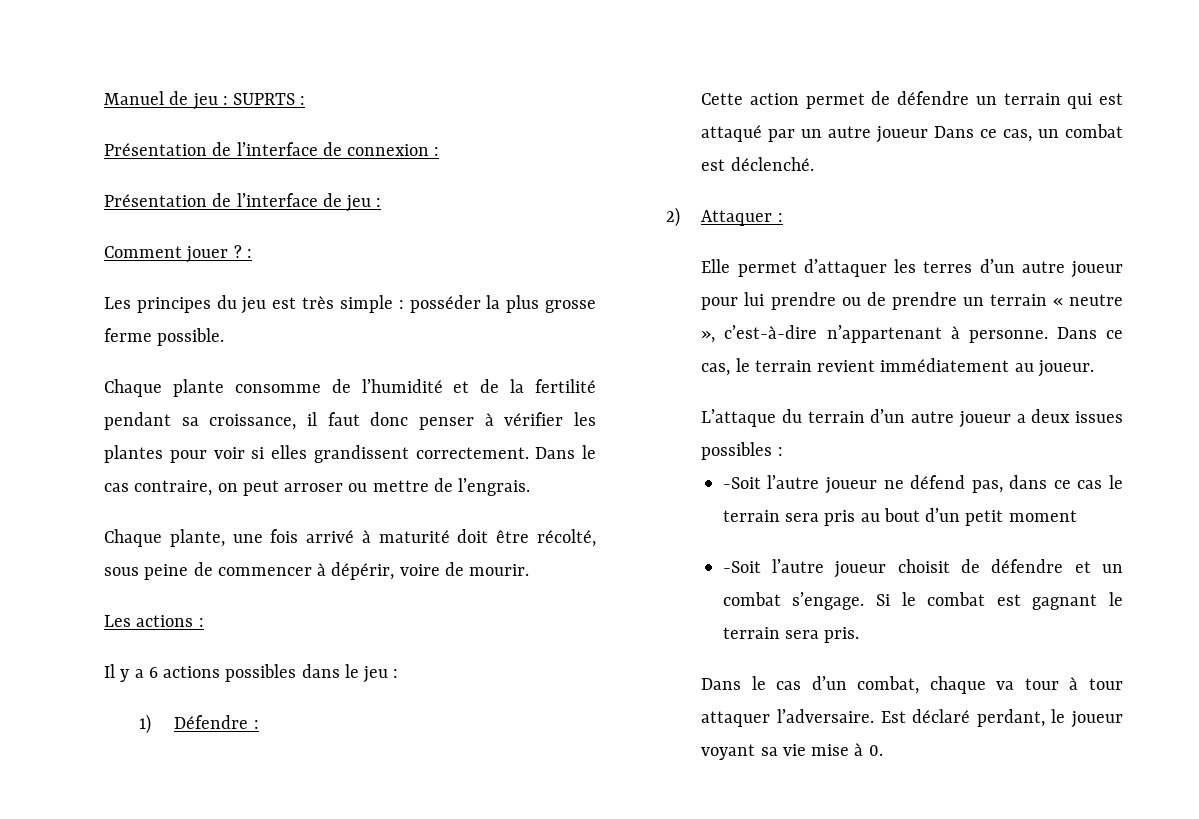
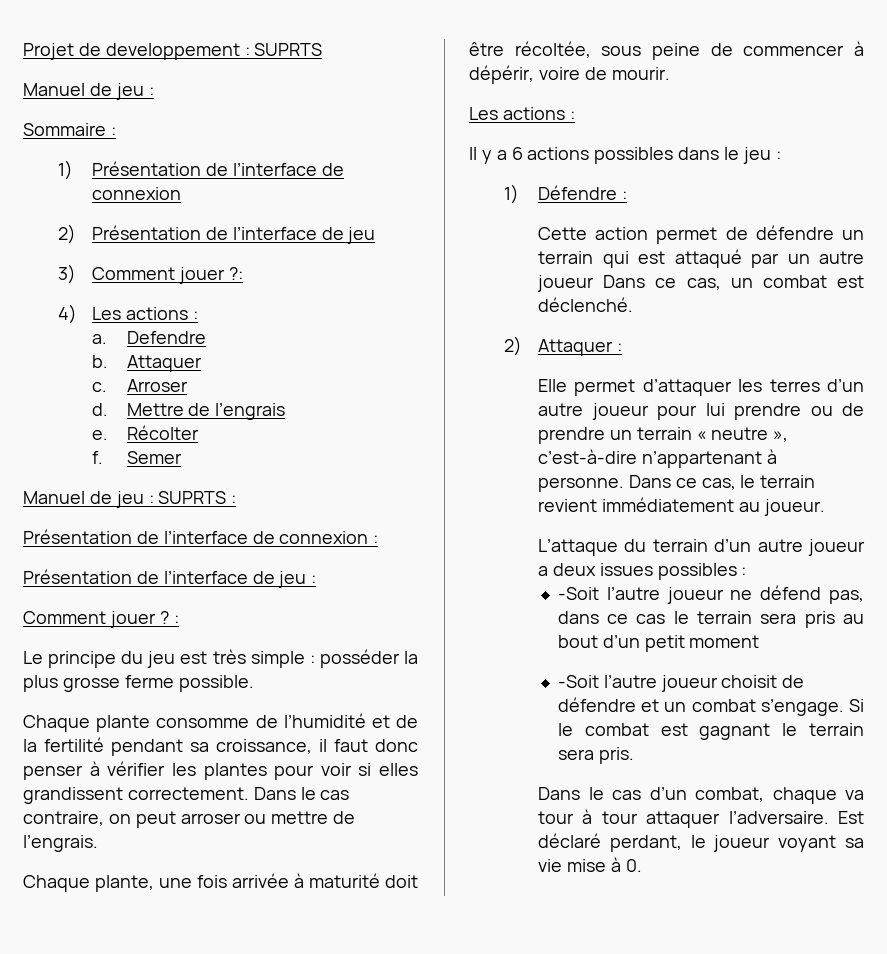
(104, 98) none -> [23,43,323,60] [23,83,154,100] [23,123,116,136] [57,160,344,180] [92,187,182,200] [57,224,376,244] [57,264,243,284] [57,304,198,324] [92,331,206,344] [92,355,202,372] [92,379,188,392] [92,403,286,420] [92,425,199,440] [92,451,182,464] Projet de developpement : SUPRTS // Manuel de jeu : // Sommaire : // 1) Présentation de l’interface de connexion // 2) Présentation de l’interface de jeu // 3) Comment jouer ?: // 4) Les actions : // a. Defendre // b. Attaquer // c. Arroser // d. Mettre de l’engrais // e. Récolter // f. Semer //
[104,297,211,313] Les principes -> [23,651,117,668] Le principe
[306,530,355,543] arrivé -> [232,873,289,888] arrivée
[537,529,596,547] récolté, -> [514,41,591,58] récoltée,

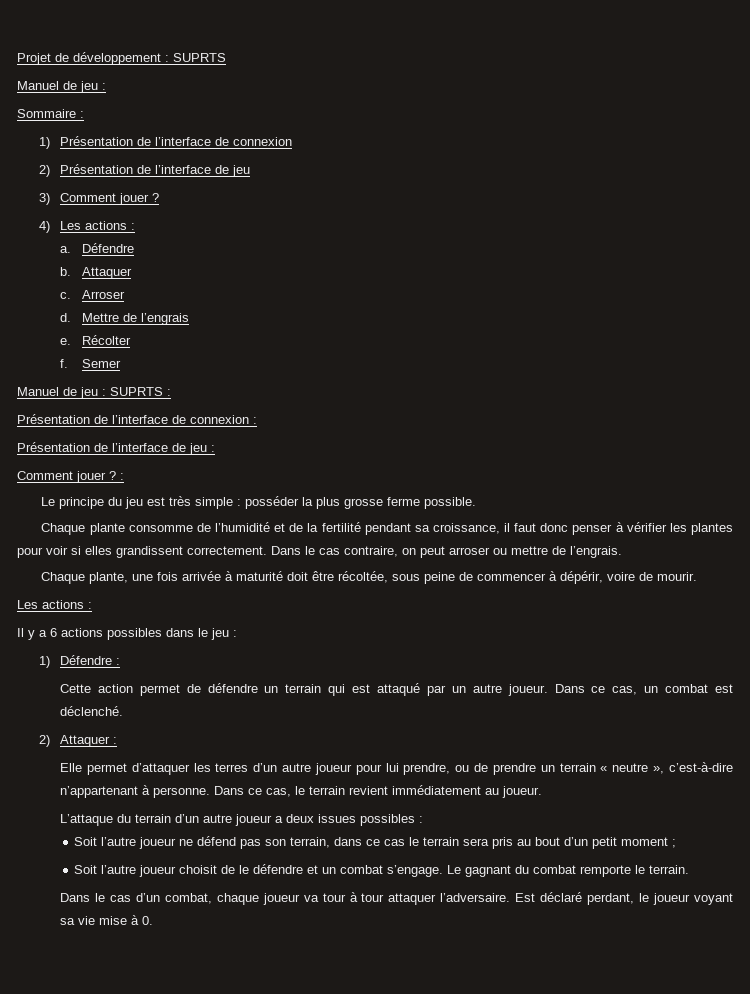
[105,43,240,60] developpement -> [73,52,161,65] développement
[228,267,243,280] ?: -> [152,193,160,202] ?
[126,331,206,344] Defendre -> [81,243,134,253] Défendre
[537,275,595,292] joueur -> [507,684,548,696] joueur.
[734,403,802,420] prendre -> [403,763,451,775] prendre,
[557,587,599,600] -Soit -> [74,837,98,846] Soit
[829,590,864,604] pas, -> [240,837,331,849] pas son terrain,
[557,675,599,688] // -Soit -> [672,839,677,848] [74,865,98,874] ; // Soit
(805, 681) none -> [239,865,250,874] le
[849,699,864,712] [557,723,864,740] [557,747,634,764] Si le combat est gagnant le terrain sera pris. -> [447,865,690,877] Le gagnant du combat remporte le terrain.
(837, 795) none -> [262,893,300,905] joueur

